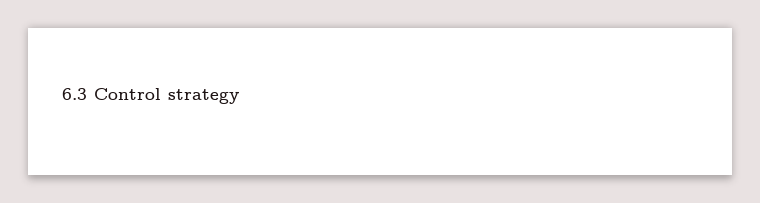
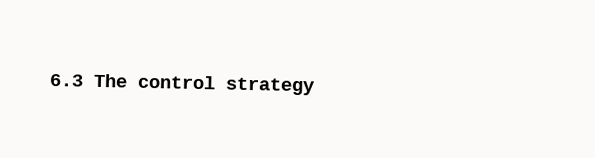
[94,88,161,100] Control -> [93,73,216,90] The control

